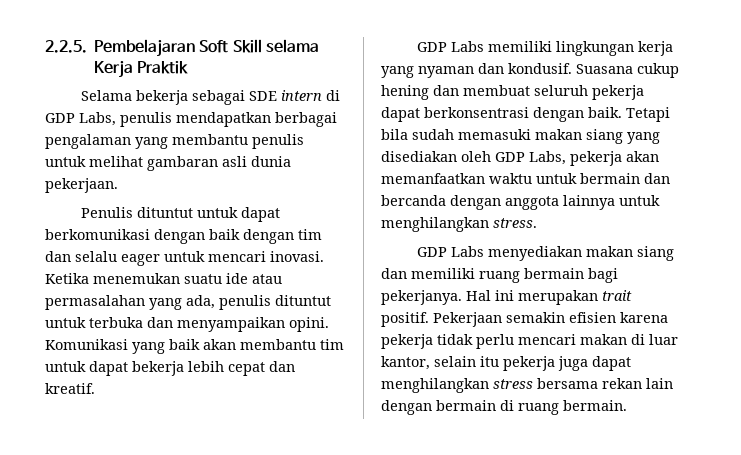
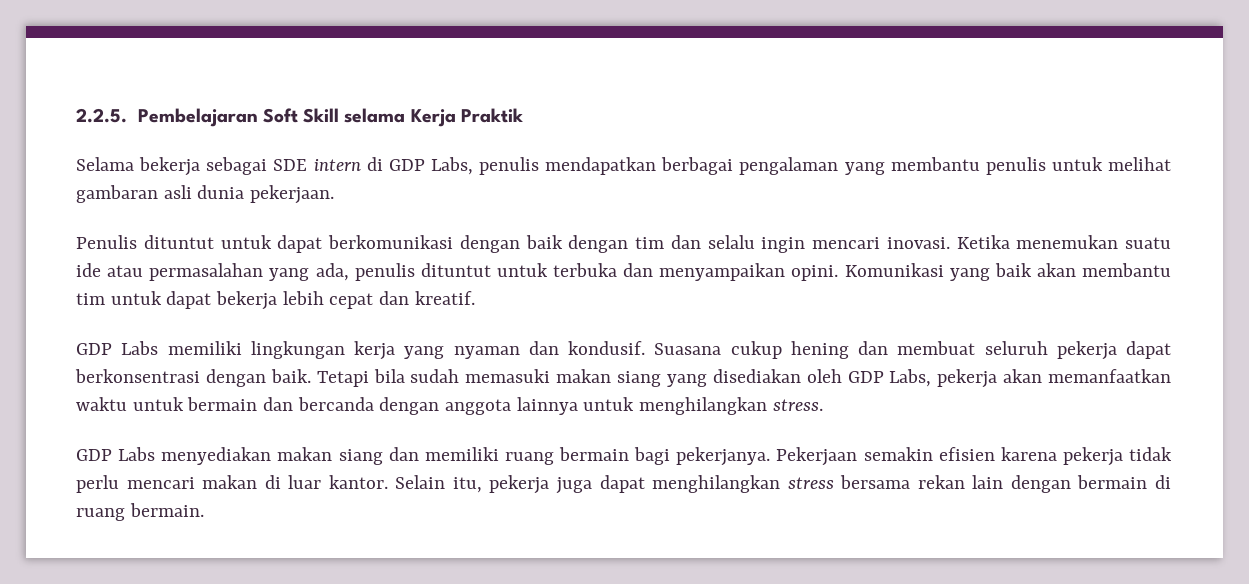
[121,251,205,266] eager untuk -> [761,237,806,253] ingin
[466,290,632,305] [381,312,429,327] Hal ini merupakan trait positif. -> (771, 456) none
[381,356,499,370] kantor, selain itu -> [328,475,482,493] kantor. Selain itu,

